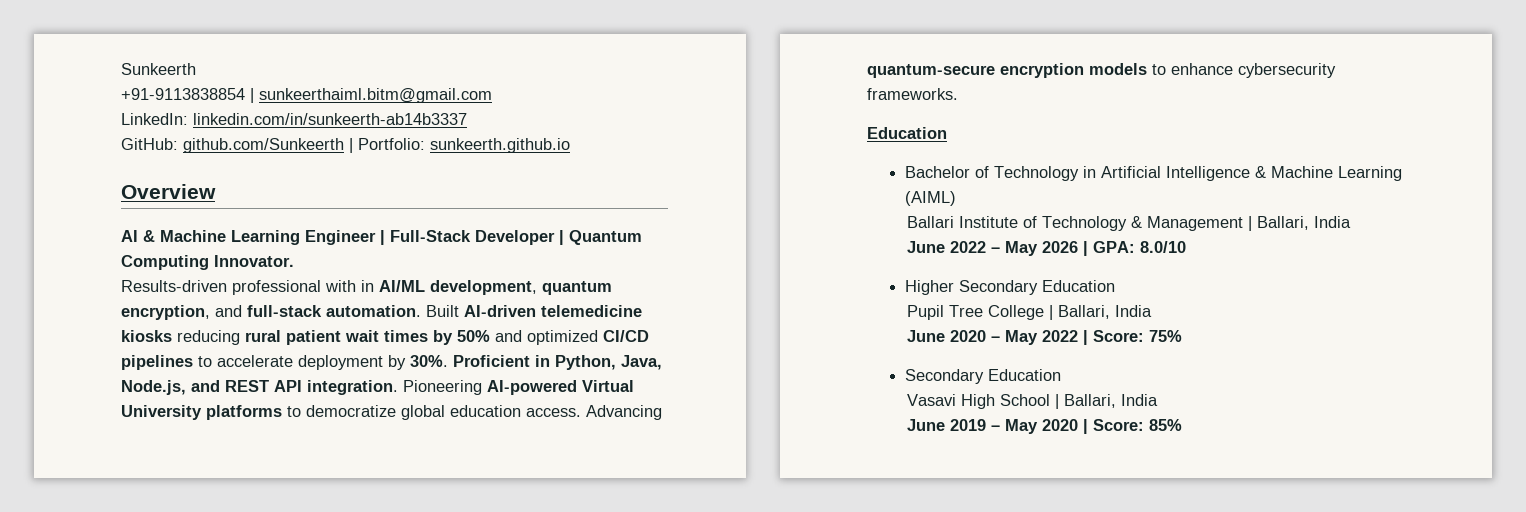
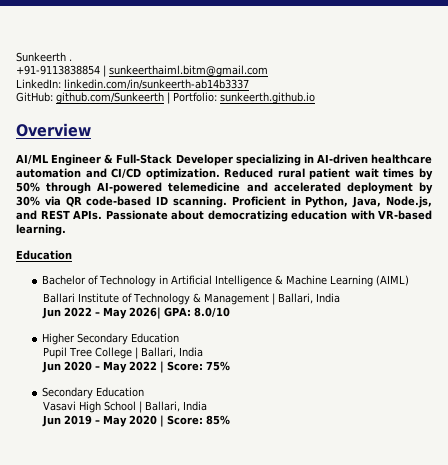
(196, 69) none -> [69,59,72,61] .
[121,230,642,245] [121,255,294,270] [121,280,612,295] [121,305,642,320] [121,330,240,345] AI & Machine Learning Engineer | Full-Stack Developer | Quantum Computing Innovator. // Results-driven professional with in AI/ML development, quantum encryption, and full-stack automation. Built AI-driven telemedicine kiosks reducing -> [16,154,432,166] [16,168,274,180] AI/ML Engineer & Full-Stack Developer specializing in AI-driven healthcare automation and CI/CD optimization. Reduced
[495,330,649,345] [121,355,448,370] and optimized CI/CD pipelines to accelerate deployment by 30%. -> [46,182,434,194] [16,196,227,208] through AI-powered telemedicine and accelerated deployment by 30% via QR code-based ID scanning.
[274,380,634,395] [121,405,662,420] [867,63,1336,78] [867,88,958,100] API integration. Pioneering AI-powered Virtual University platforms to democratize global education access. Advancing quantum-secure encryption models to enhance cybersecurity frameworks. -> [73,210,432,222] [16,224,66,236] APIs. Passionate about democratizing education with VR-based learning.
[906,241,945,253] June -> [41,307,61,319] Jun
[1041,241,1088,256] 2026 | -> [128,307,161,319] 2026|
[906,330,945,342] June -> [41,361,61,373] Jun
[906,419,945,431] June -> [41,415,61,427] Jun

